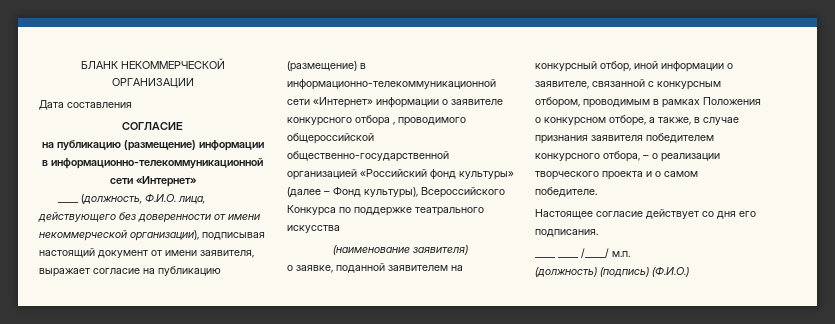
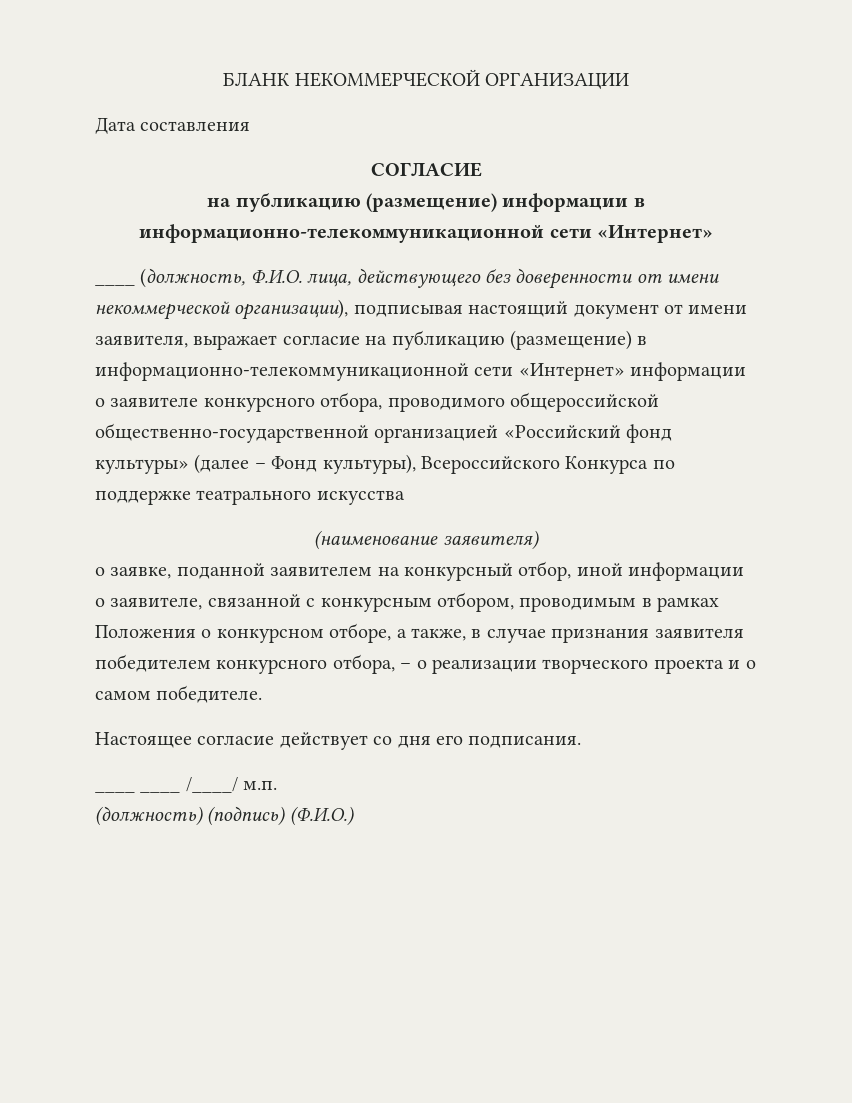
[355,115,395,126] отбора , -> [320,392,383,412] отбора,

